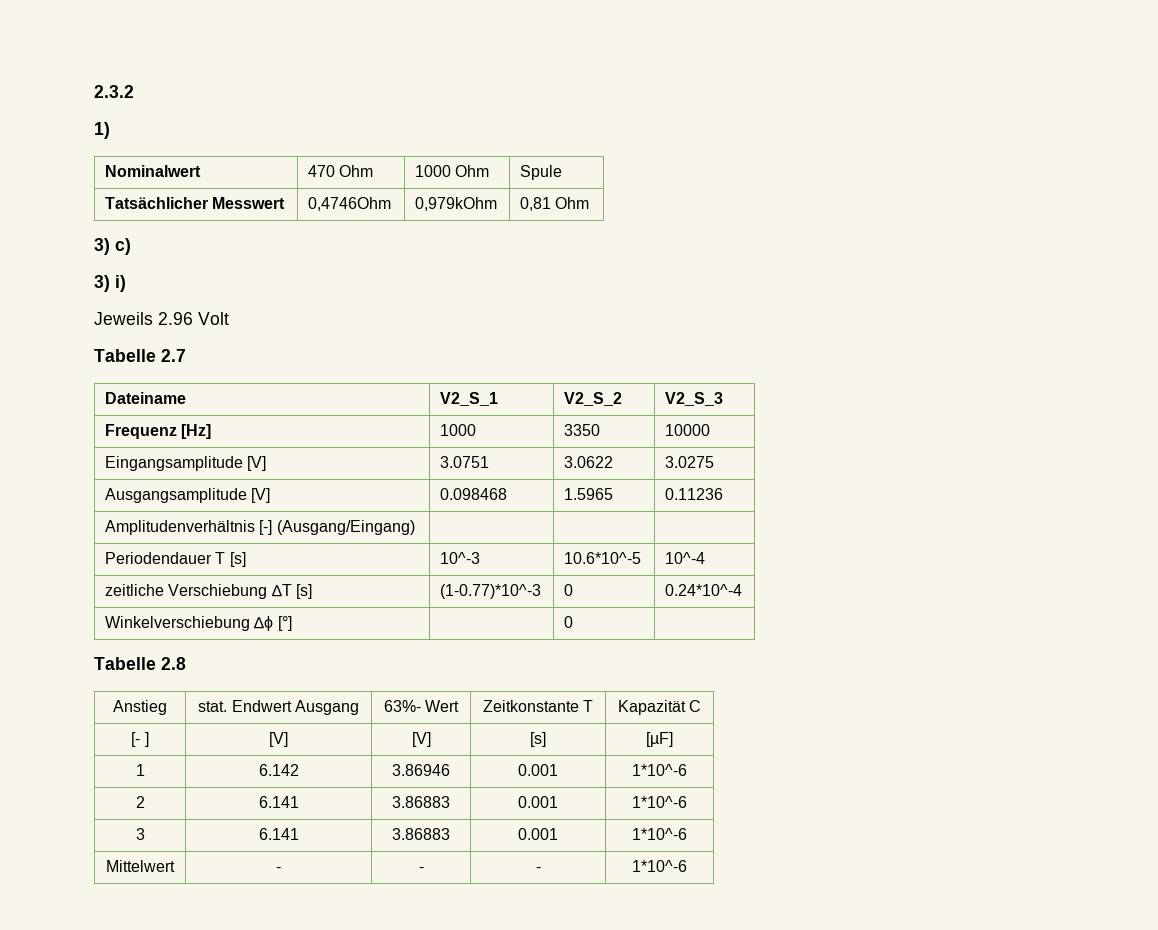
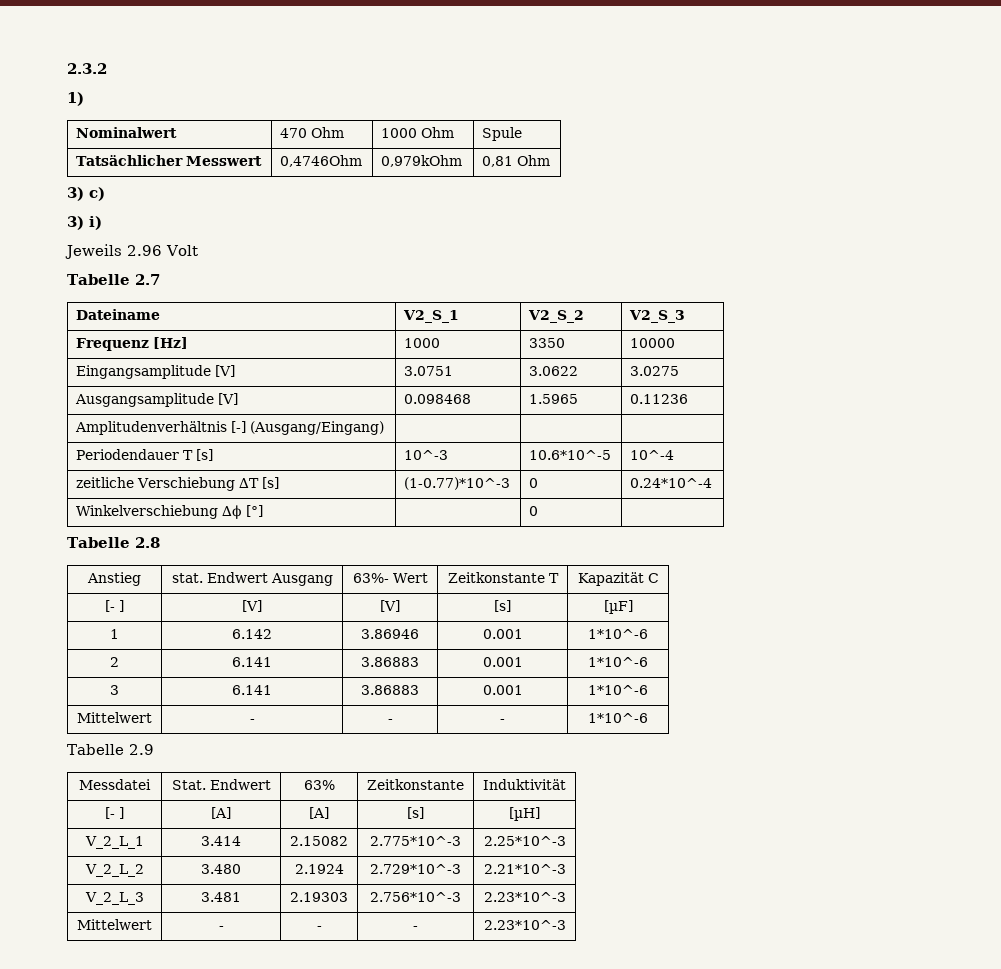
(687, 866) none -> [67,744,154,755] [79,779,151,790] [171,779,271,790] [303,780,335,790] [367,779,464,790] [483,779,566,790] [105,807,124,819] [211,807,231,819] [309,807,329,819] [407,807,424,819] [509,807,540,821] [84,836,144,849] [201,836,241,846] [290,836,348,846] [370,836,461,846] [483,836,566,846] [84,864,144,877] [201,864,241,874] [294,864,344,874] [370,864,461,874] [483,864,566,874] [84,892,144,905] [201,892,241,902] [290,892,348,902] [370,892,461,902] [483,892,566,902] [77,919,152,930] [218,926,224,930] [316,926,322,930] [413,926,418,930] [483,920,566,930] // Tabelle 2.9 // Messdatei | Stat. Endwert | 63% | Zeitkonstante | Induktivität // [- ] | [A] | [A] | [s] | [µH] // V_2_L_1 | 3.414 | 2.15082 | 2.775*10^-3 | 2.25*10^-3 // V_2_L_2 | 3.480 | 2.1924 | 2.729*10^-3 | 2.21*10^-3 // V_2_L_3 | 3.481 | 2.19303 | 2.756*10^-3 | 2.23*10^-3 // Mittelwert | - | - | - | 2.23*10^-3

